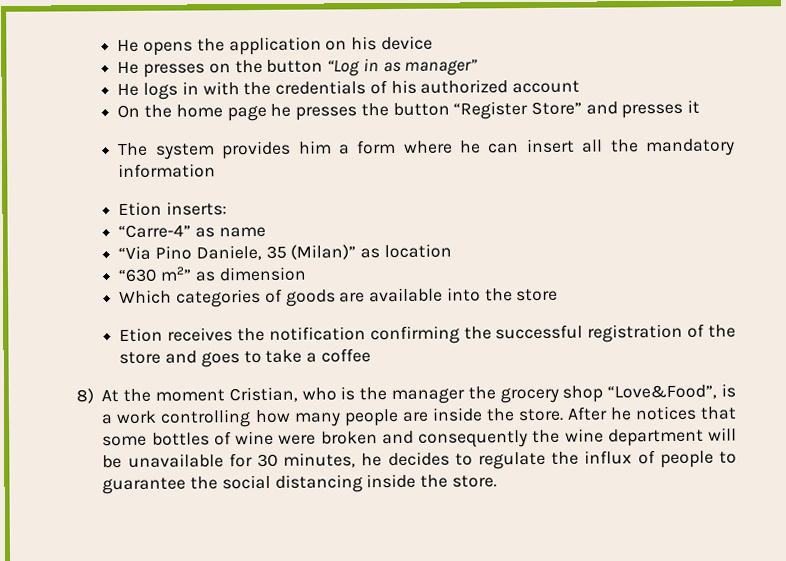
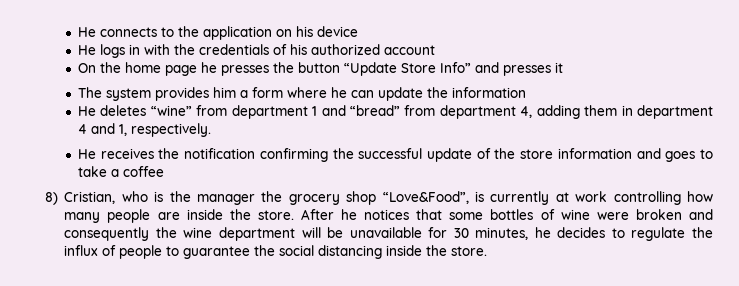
[117,39,194,56] He opens -> [77,27,174,37] He connects to
[117,58,479,78] // He presses on the button “Log in as manager” -> (358, 31) none
[453,101,582,120] “Register Store” -> [343,62,471,76] “Update Store Info”
[525,138,735,157] [118,163,217,179] [118,201,228,217] [118,224,266,239] [118,243,452,261] [118,266,306,283] [119,287,559,308] [119,327,164,343] insert all the mandatory information // Etion inserts: // “Carre-4” as name // “Via Pino Daniele, 35 (Milan)” as location // “630 m2” as dimension // Which categories of goods are available into the store // Etion -> [377,87,526,101] [77,105,713,119] [77,123,211,137] [77,149,96,159] update the information // He deletes “wine” from department 1 and “bread” from department 4, adding them in department 4 and 1, respectively. // He
[587,323,684,343] registration -> [426,148,472,162] update
(162, 358) none -> [557,148,632,159] information
[101,388,225,403] At the moment -> (58, 198) none
[101,414,114,425] a -> [490,191,569,205] currently at

